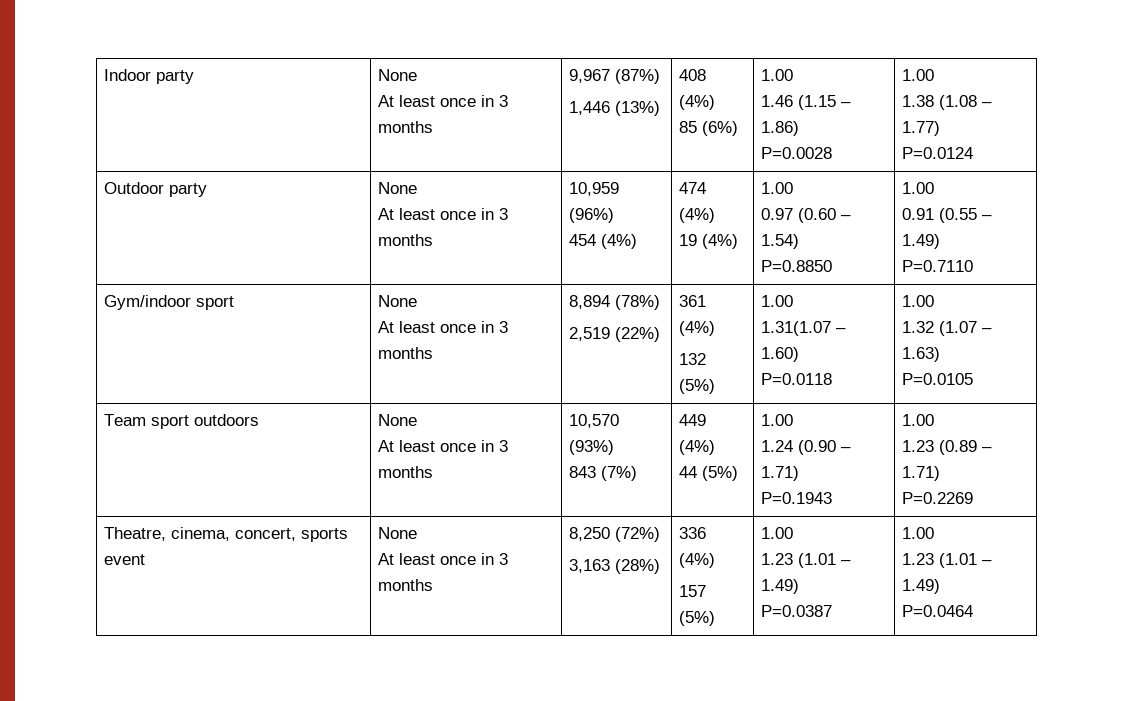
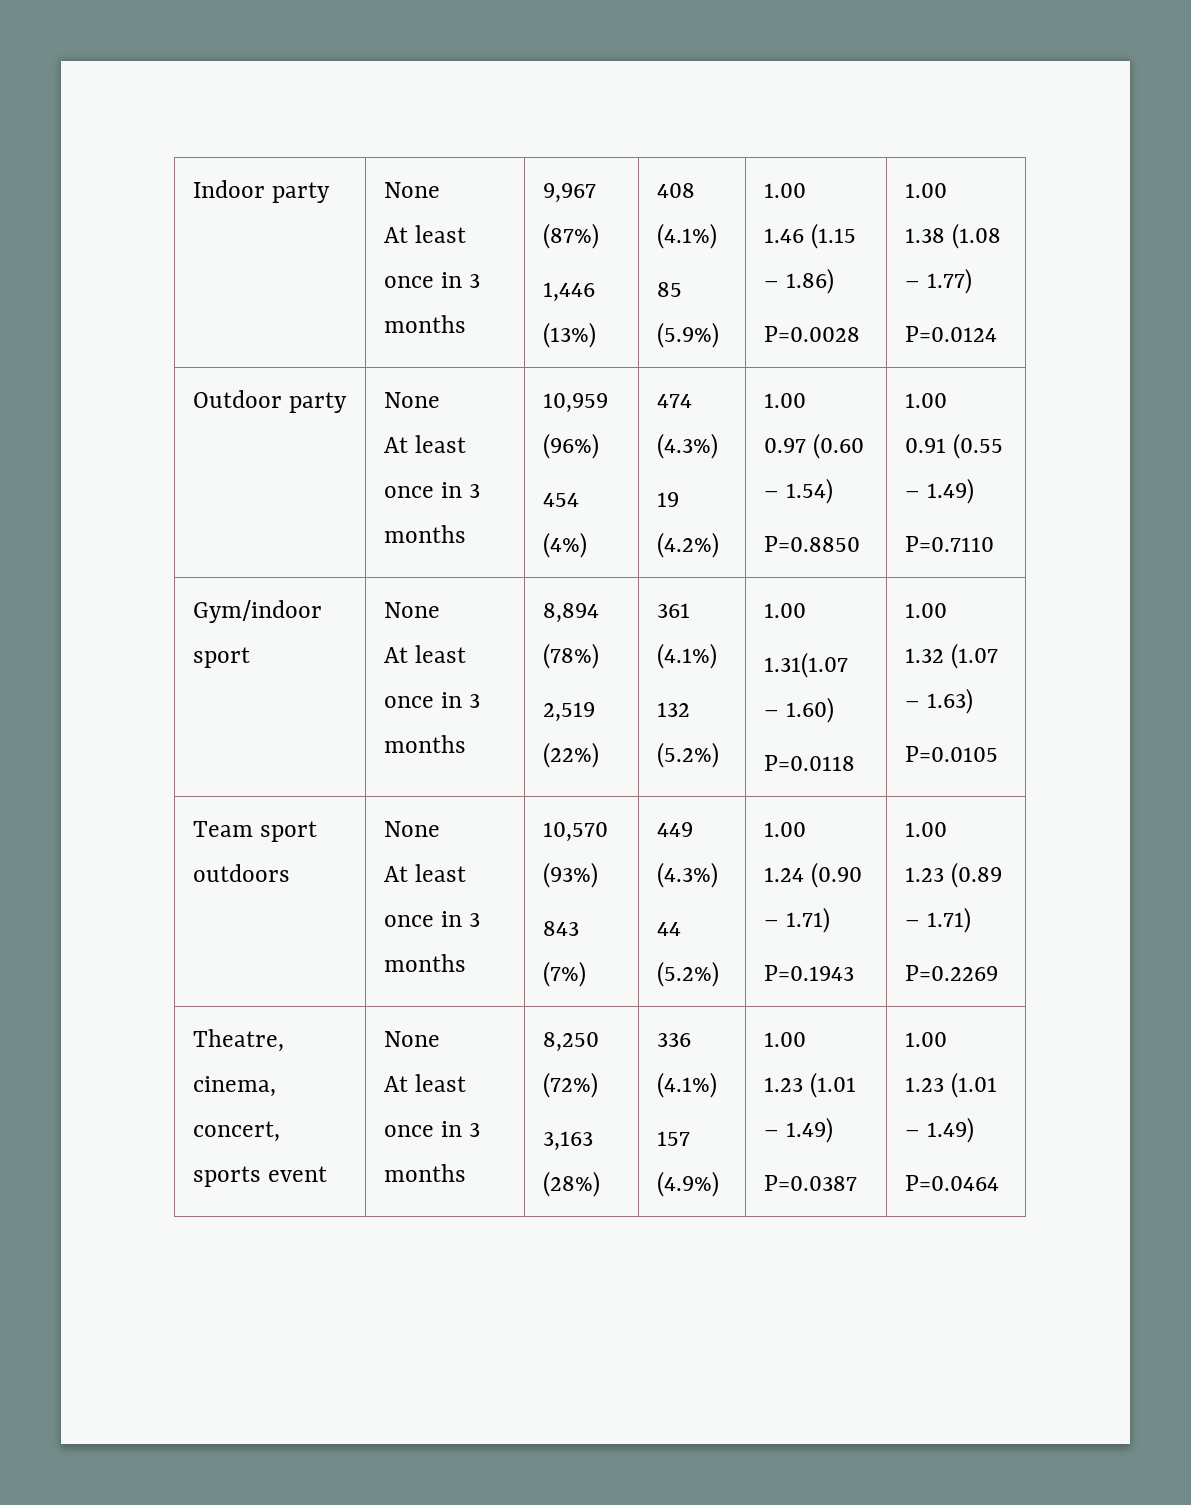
[679,95,716,110] (4%) -> [656,223,717,249] (4.1%)
[702,121,739,136] (6%) -> [656,322,719,348] (5.9%)
[679,208,716,223] (4%) -> [656,433,718,459] (4.3%)
[702,234,739,249] (4%) -> [656,532,719,558] (4.2%)
[679,321,716,336] (4%) -> [656,643,717,669] (4.1%)
[679,379,716,394] (5%) -> [656,742,719,768] (5.2%)
[679,440,716,455] (4%) -> [656,862,718,888] (4.3%)
[702,466,739,481] (5%) -> [656,961,719,987] (5.2%)
[679,553,716,568] (4%) -> [656,1072,717,1098] (4.1%)
[679,611,716,626] (5%) -> [656,1171,719,1197] (4.9%)

